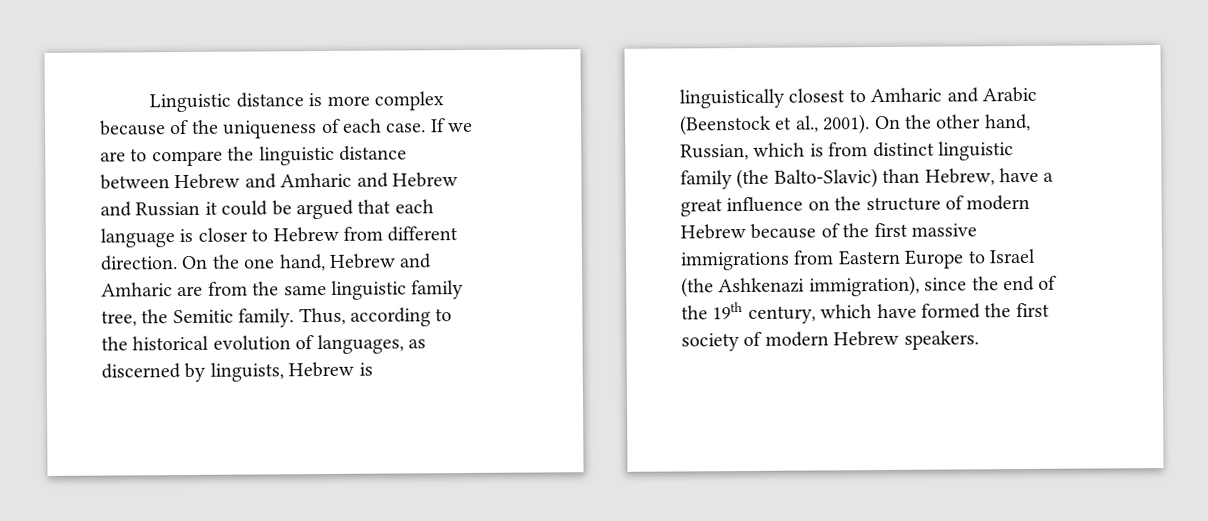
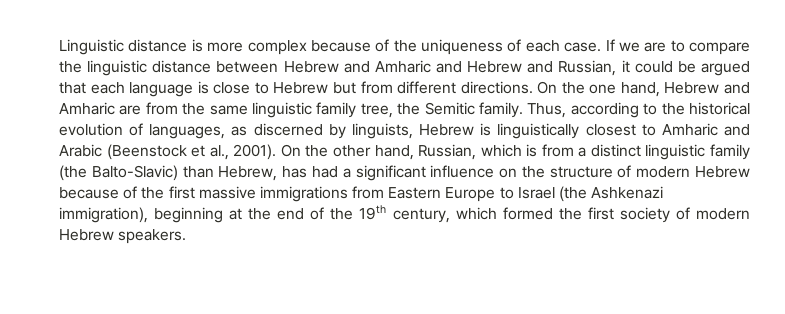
[135,201,201,217] Russian -> [558,60,617,76] Russian,
[197,227,248,242] closer -> [213,82,251,94] close
(339, 234) none -> [332,82,356,94] but
[100,255,178,271] direction. -> [460,81,533,94] directions.
(869, 149) none -> [578,147,587,157] a
[999,167,1055,183] [680,198,723,217] have a great -> [282,165,426,181] has had a significant
[924,277,968,291] since -> [154,207,243,223] beginning at
[876,303,917,319] have -> (497, 213) none

